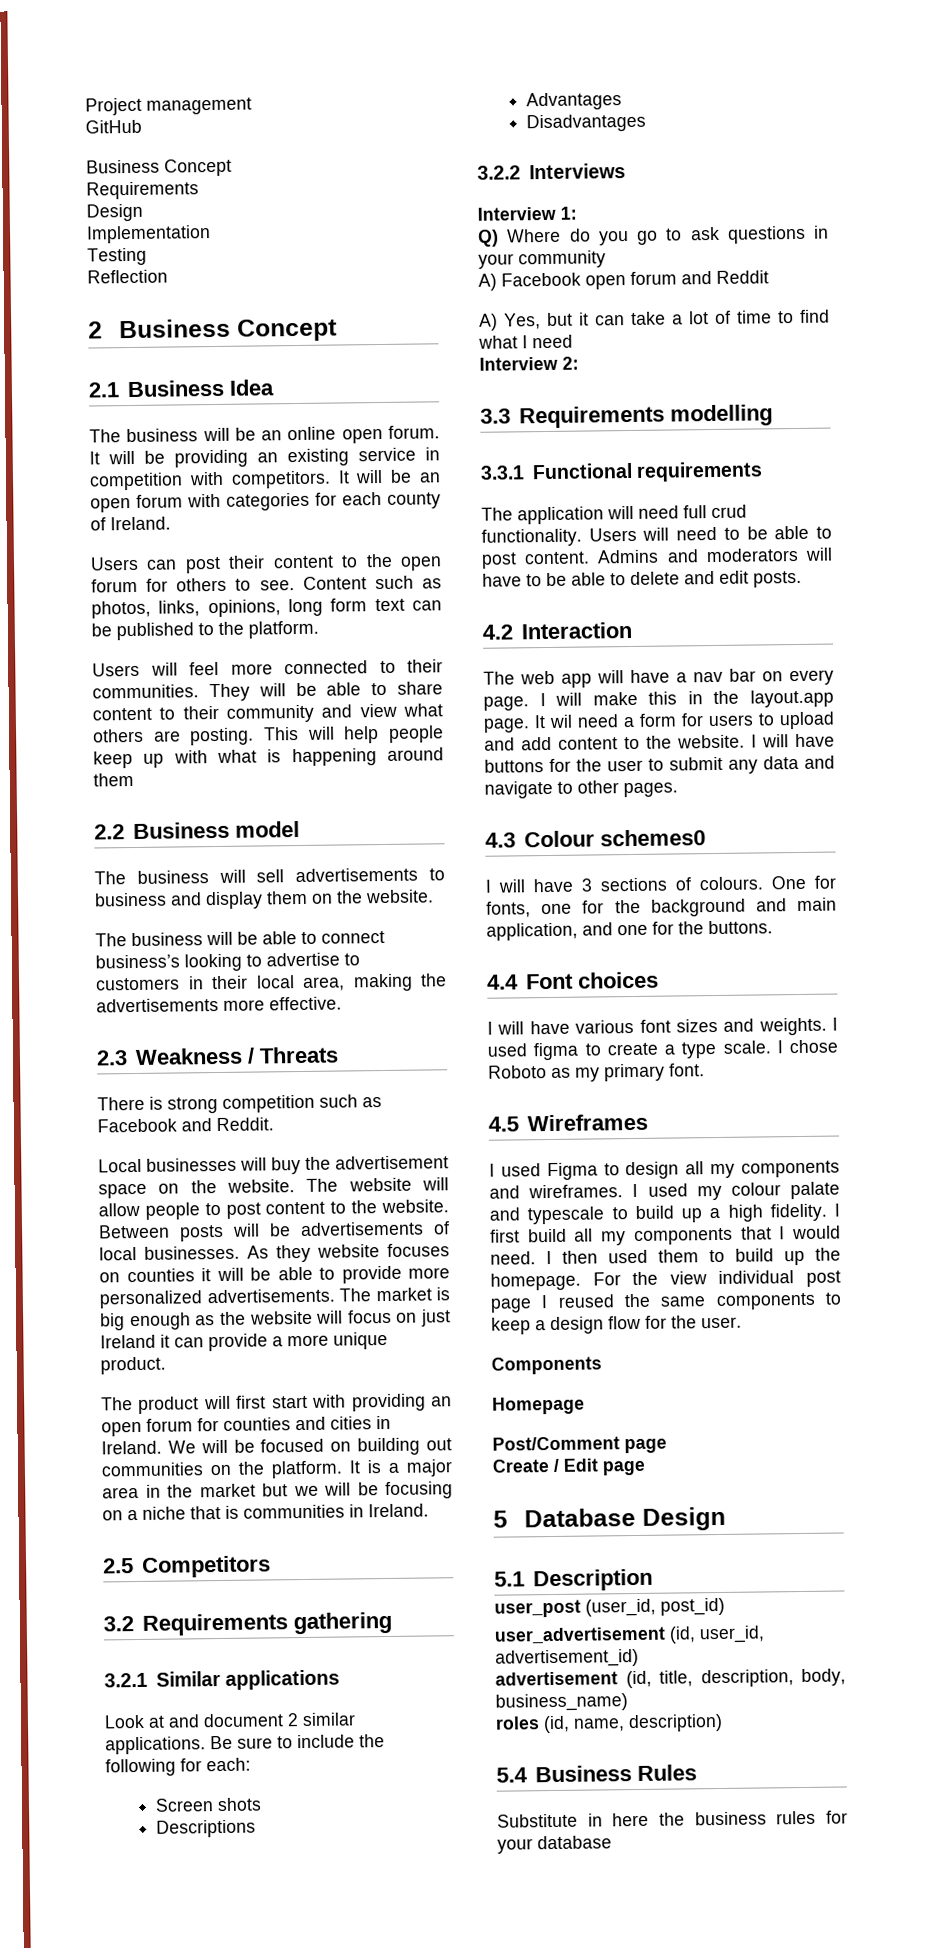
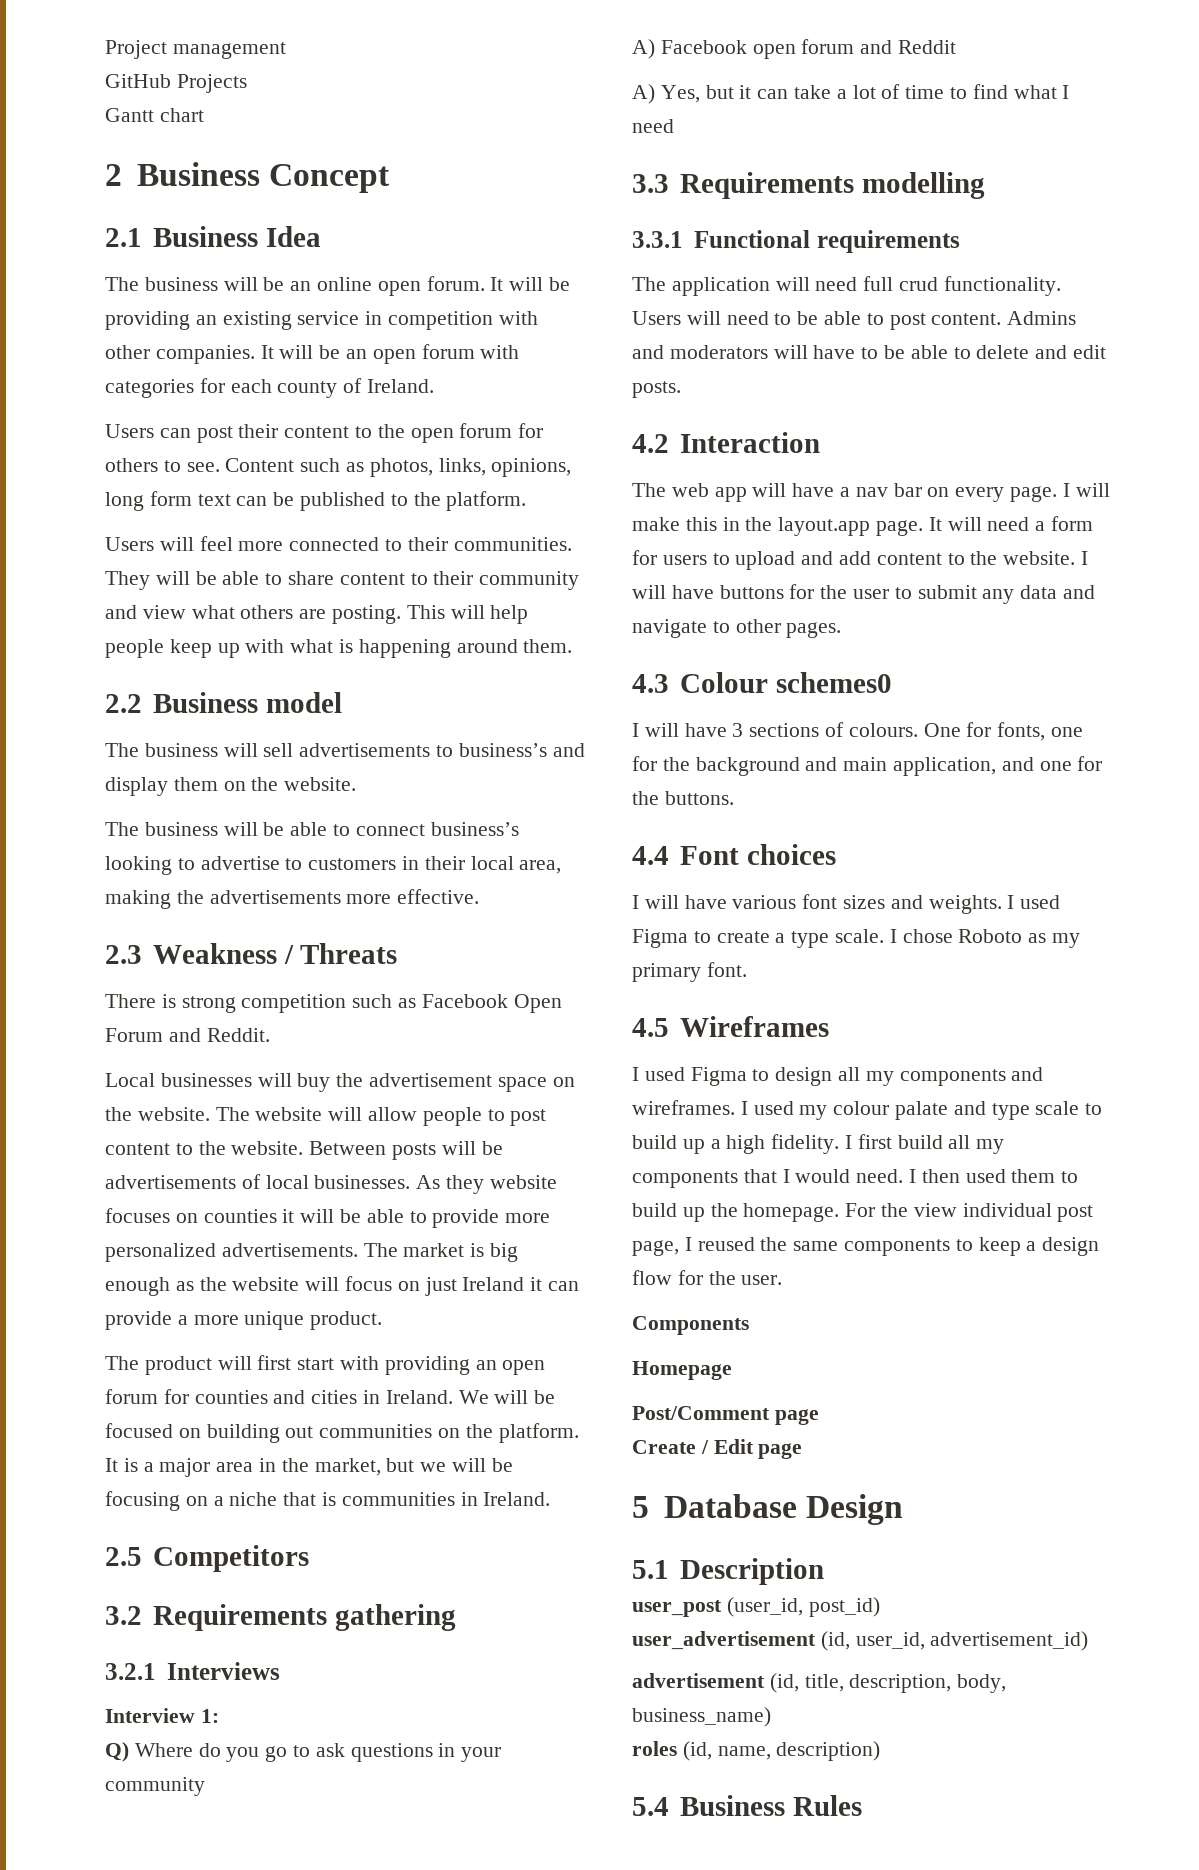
[86,158,232,177] [86,181,199,200] [86,203,143,222] [86,225,211,244] [87,247,147,266] [87,269,168,284] // Business Concept // Requirements // Design // Implementation // Testing // Reflection -> [176,74,247,93] [105,108,204,122] Projects // Gantt chart
[230,470,331,489] competitors. -> [105,345,255,364] other companies.
[93,772,134,787] them -> [523,639,573,653] them.
[94,892,167,907] business -> [458,743,547,757] business’s
(177, 1125) none -> [513,994,562,1013] [105,1028,163,1042] Open Forum
[199,1483,256,1498] market -> [314,1458,381,1476] market,
[155,1669,341,1690] [104,1712,356,1729] [105,1734,385,1755] [105,1757,251,1777] [155,1797,263,1812] [156,1819,257,1838] [526,92,623,111] [526,113,647,133] [477,165,521,180] Similar applications // Look at and document 2 similar applications. Be sure to include the following for each: // Screen shots // Descriptions // Advantages // Disadvantages // 3.2.2 -> (156, 1671) none
[479,356,579,371] // Interview 2: -> (674, 126) none
[549,714,573,728] wil -> [947,517,982,531] will
[533,1042,580,1061] figma -> [632,929,688,948] Figma
[527,1206,606,1225] typescale -> [991,1101,1080,1120] type scale
[490,1298,532,1313] page -> [632,1240,679,1256] page,
[497,1810,848,1828] [497,1835,612,1854] // Substitute in here the business rules for your database -> (862, 1805) none

